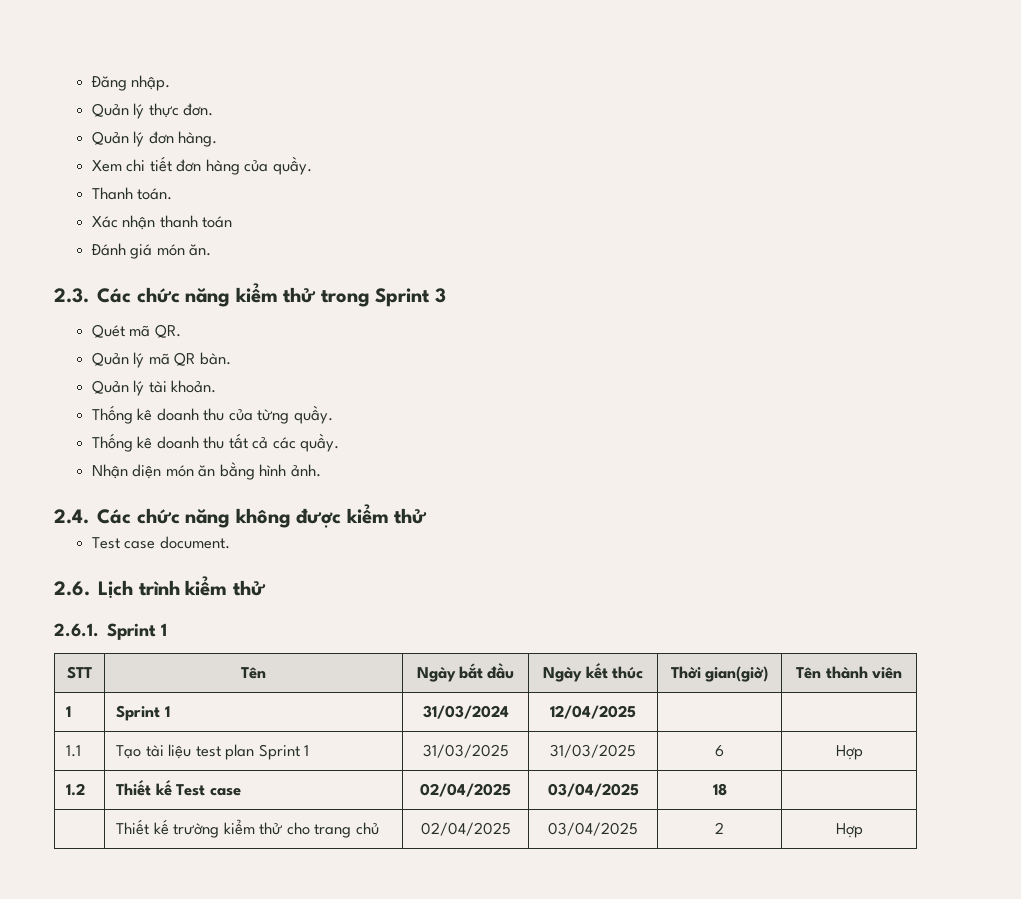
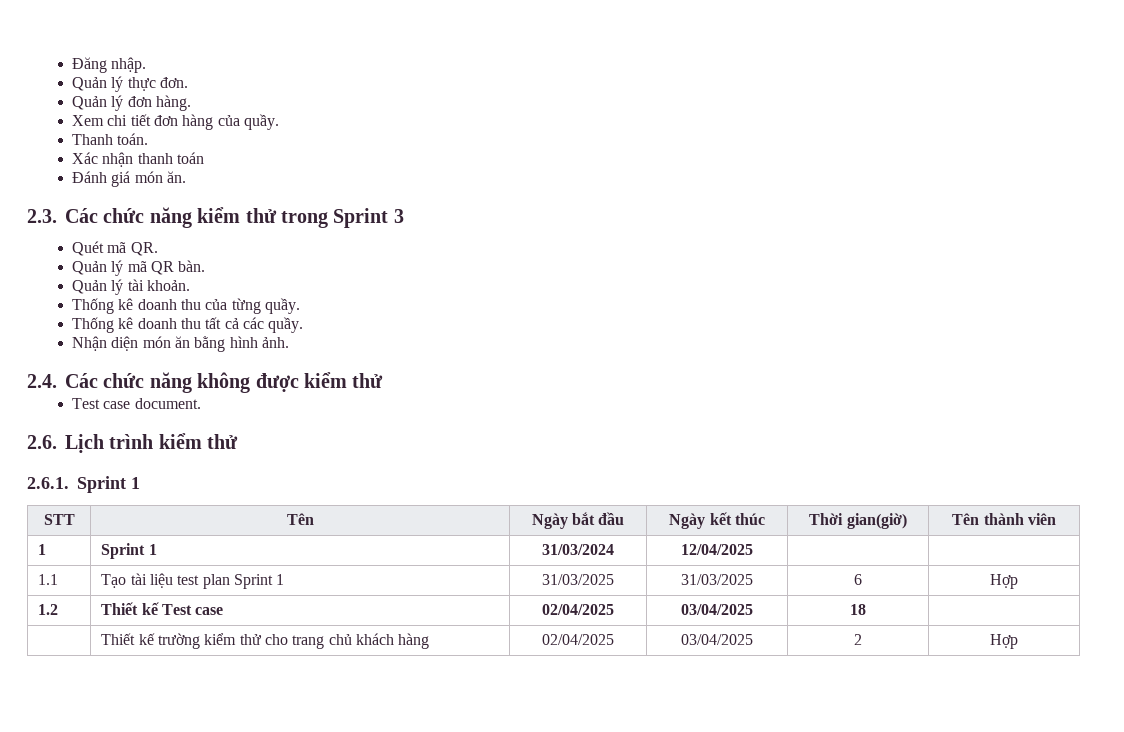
(379, 828) none -> [355,633,430,649] khách hàng

